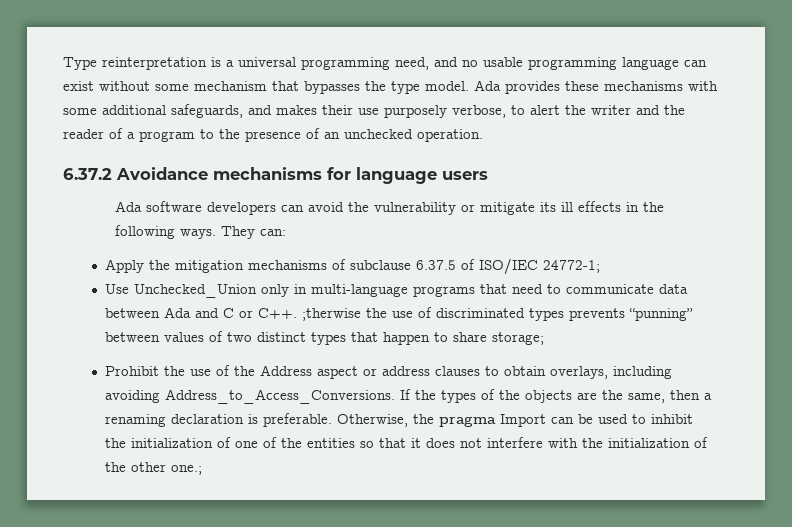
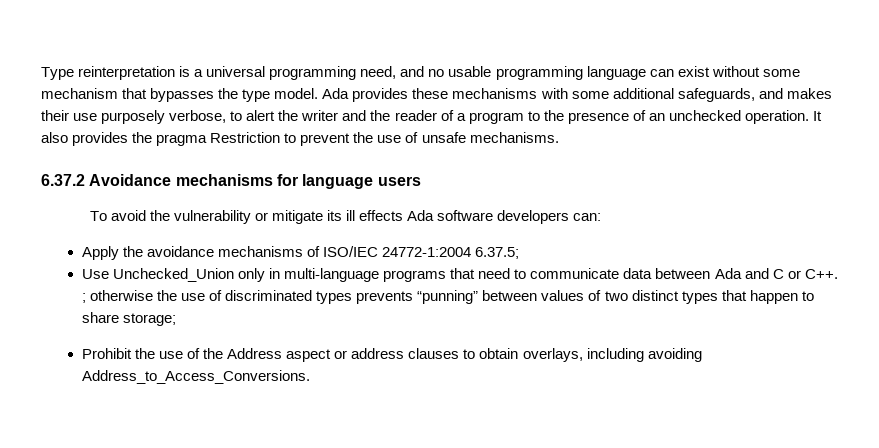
(483, 135) none -> [813,111,823,121] [41,132,559,146] It also provides the pragma Restriction to prevent the use of unsafe mechanisms.
[114,201,304,215] Ada software developers can -> [89,211,107,221] To
[625,202,664,212] [114,225,255,239] in the following ways. They -> [407,210,570,224] Ada software developers
[175,260,245,273] mitigation -> [147,246,215,257] avoidance
[350,258,601,275] subclause 6.37.5 of ISO/IEC 24772-1; -> [323,246,520,259] ISO/IEC 24772-1:2004 6.37.5;
[302,308,362,321] ;therwise -> [81,290,153,303] ; otherwise
[400,389,713,403] [105,413,694,427] [105,437,709,448] [105,462,203,475] If the types of the objects are the same, then a renaming declaration is preferable. Otherwise, the pragma Import can be used to inhibit the initialization of one of the entities so that it does not interfere with the initialization of the other one.; -> (310, 377) none

